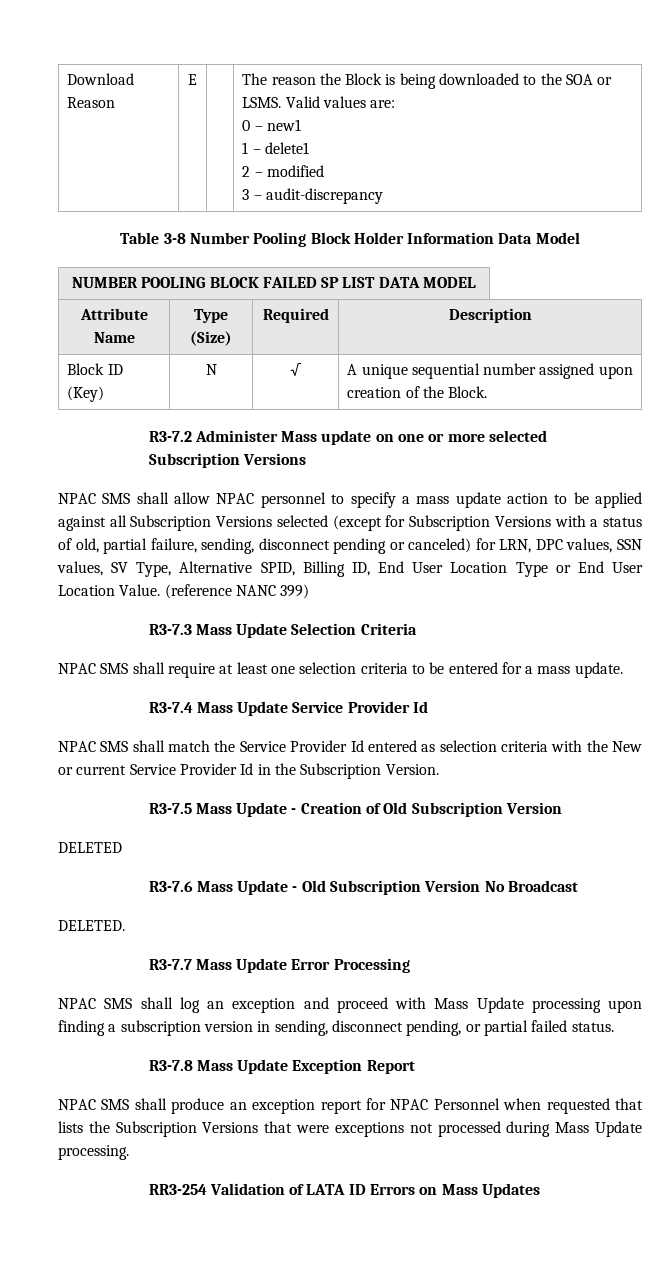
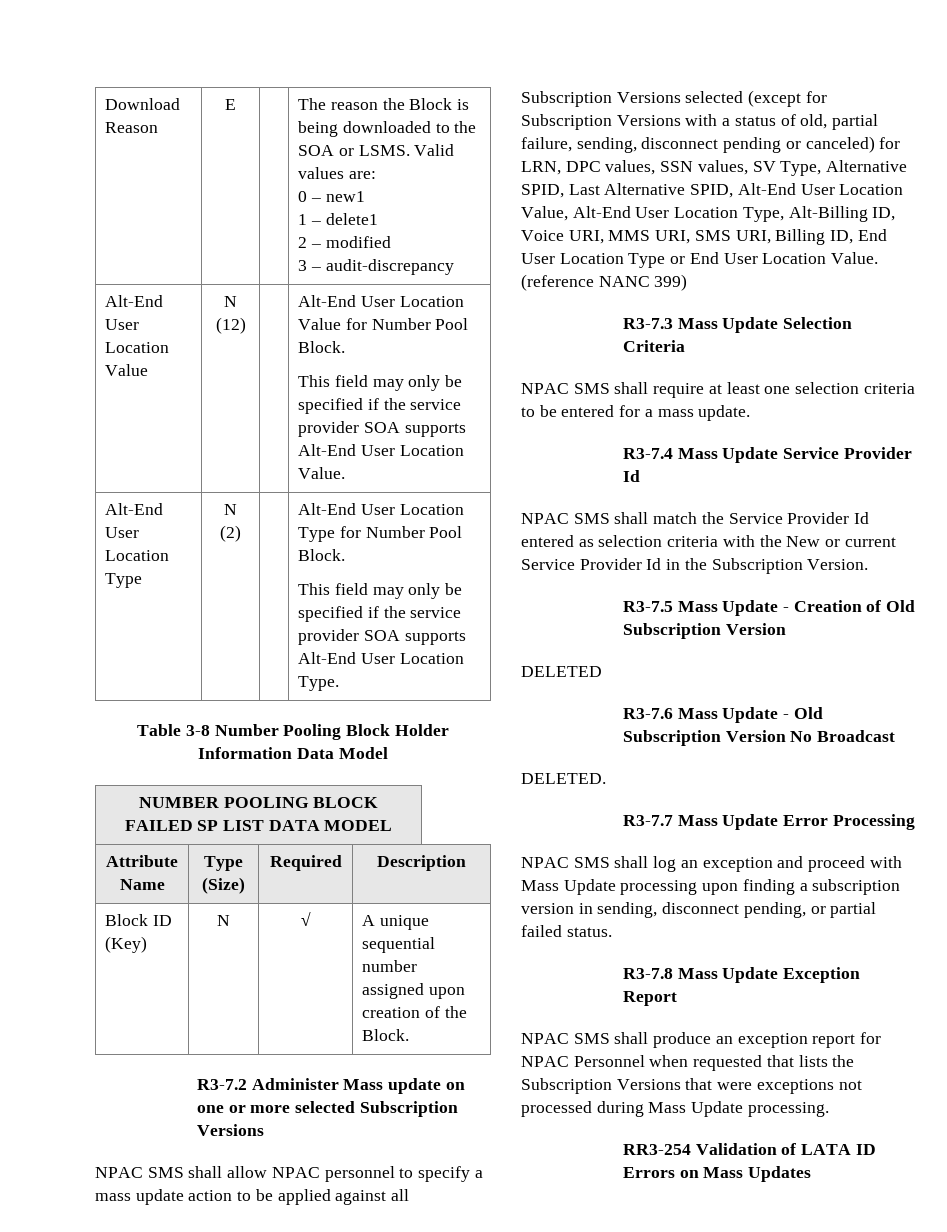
(383, 196) none -> [105,295,164,307] [105,319,140,330] [105,342,170,353] [105,364,149,376] [224,296,237,307] [215,317,246,334] [298,295,464,307] [298,318,469,330] [298,341,346,353] [298,375,463,391] [298,398,462,414] [298,421,466,437] [298,444,464,456] [298,467,346,479] [105,503,164,515] [105,527,140,538] [105,550,170,561] [105,573,143,588] [224,504,237,515] [220,525,241,542] [298,503,464,515] [298,526,463,542] [298,549,346,561] [298,583,463,599] [298,606,462,622] [298,629,466,645] [298,652,464,664] [298,676,340,691] // Alt-End User Location Value | N (12) | | Alt-End User Location Value for Number Pool Block. // This field may only be specified if the service provider SOA supports Alt-End User Location Value. // Alt-End User Location Type | N (2) | | Alt-End User Location Type for Number Pool Block. // This field may only be specified if the service provider SOA supports Alt-End User Location Type.
(295, 569) none -> [568,183,904,198] [521,206,896,222] [521,230,771,244] Last Alternative SPID, Alt-End User Location Value, Alt-End User Location Type, Alt-Billing ID, Voice URI, MMS URI, SMS URI,

